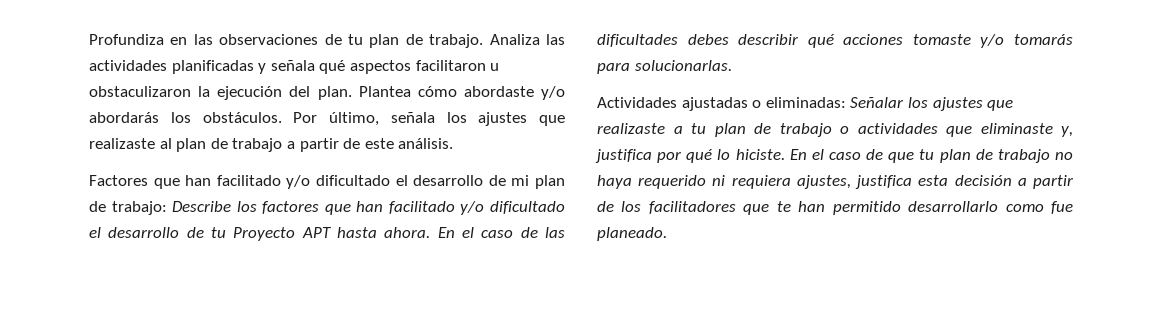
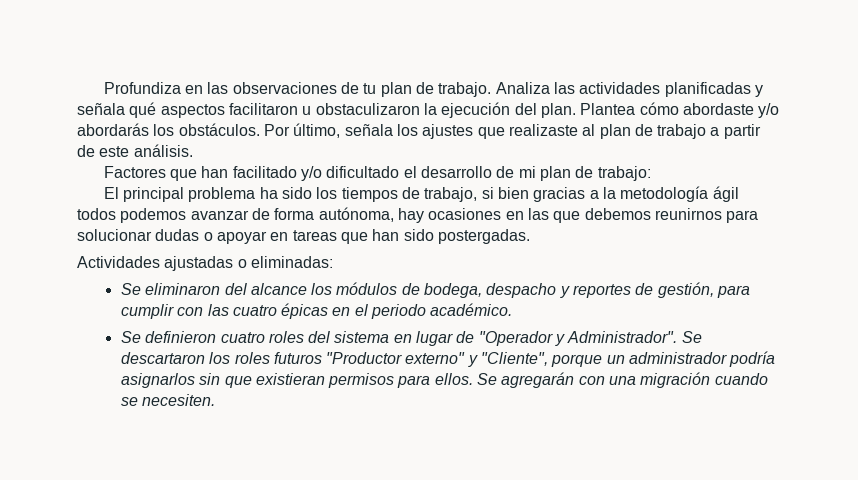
[172,201,565,215] [89,227,565,241] [597,34,1073,48] [597,60,732,74] [597,97,1014,111] [597,123,1073,137] [595,149,1074,163] [597,175,1073,189] [597,201,1073,215] [597,227,667,241] Describe los factores que han facilitado y/o dificultado el desarrollo de tu Proyecto APT hasta ahora. En el caso de las dificultades debes describir qué acciones tomaste y/o tomarás para solucionarlas. // Actividades ajustadas o eliminadas: Señalar los ajustes que realizaste a tu plan de trabajo o actividades que eliminaste y, justifica por qué lo hiciste. En el caso de que tu plan de trabajo no haya requerido ni requiera ajustes, justifica esta decisión a partir de los facilitadores que te han permitido desarrollarlo como fue planeado. -> [103,186,739,202] [77,207,759,223] [77,229,530,244] [77,256,333,271] [120,282,751,298] [120,303,513,319] [120,331,702,346] [120,351,776,367] [120,372,768,388] [120,394,216,406] // El principal problema ha sido los tiempos de trabajo, si bien gracias a la metodología ágil todos podemos avanzar de forma autónoma, hay ocasiones en las que debemos reunirnos para solucionar dudas o apoyar en tareas que han sido postergadas. // Actividades ajustadas o eliminadas: // Se eliminaron del alcance los módulos de bodega, despacho y reportes de gestión, para cumplir con las cuatro épicas en el periodo académico. // Se definieron cuatro roles del sistema en lugar de "Operador y Administrador". Se descartaron los roles futuros "Productor externo" y "Cliente", porque un administrador podría asignarlos sin que existieran permisos para ellos. Se agregarán con una migración cuando se necesiten.

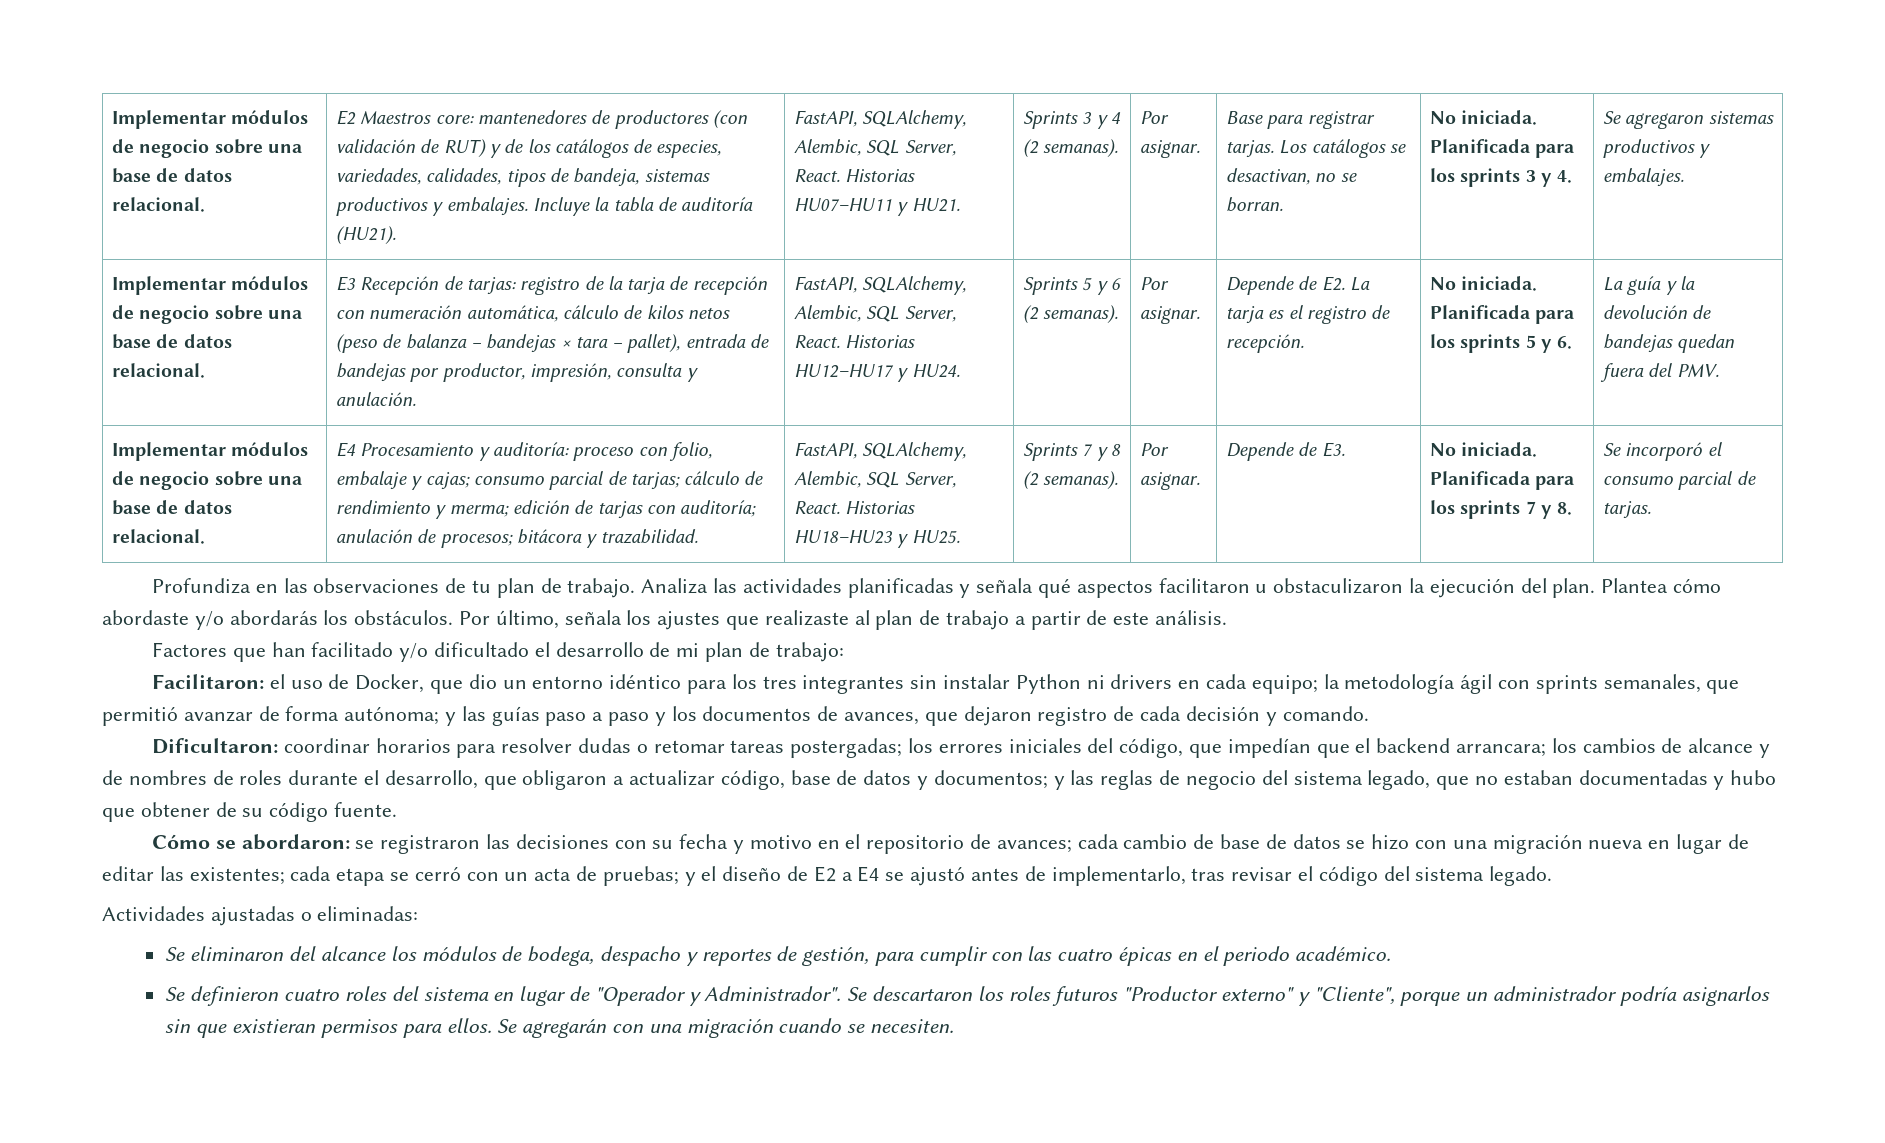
(103, 88) none -> [112,110,309,129] [112,139,302,158] [112,168,232,183] [112,197,206,212] [336,110,748,129] [336,139,722,158] [336,168,710,187] [336,197,754,216] [336,226,397,244] [794,110,967,129] [794,139,956,156] [794,169,916,182] [794,198,960,216] [1023,111,1121,129] [1023,139,1119,157] [1140,111,1170,124] [1140,140,1201,158] [1226,111,1375,129] [1226,139,1406,158] [1226,168,1357,185] [1226,197,1284,212] [1430,110,1538,125] [1430,139,1575,158] [1430,168,1573,187] [1603,111,1774,129] [1603,139,1711,158] [1603,168,1685,187] [112,276,309,295] [112,305,302,324] [112,334,232,349] [112,363,206,378] [336,276,768,295] [336,305,730,322] [336,334,769,353] [336,363,698,382] [336,392,417,406] [794,276,967,295] [794,305,956,322] [794,335,916,348] [794,364,960,382] [1023,277,1121,295] [1023,305,1119,323] [1140,277,1170,290] [1140,306,1201,324] [1226,276,1370,295] [1226,305,1391,324] [1226,334,1305,353] [1430,276,1538,291] [1430,305,1575,324] [1430,334,1573,353] [1603,276,1695,295] [1603,305,1712,319] [1603,334,1736,353] [1600,363,1719,382] [112,442,309,461] [112,471,302,490] [112,500,232,515] [112,529,206,544] [336,442,712,461] [336,471,764,490] [336,500,757,519] [336,529,698,548] [794,442,967,461] [794,471,956,488] [794,501,916,514] [794,530,960,548] [1023,443,1121,461] [1023,471,1119,489] [1140,443,1170,456] [1140,472,1201,490] [1226,442,1345,461] [1430,442,1538,457] [1430,471,1575,490] [1430,500,1573,519] [1603,442,1722,461] [1603,471,1756,490] [1603,501,1652,519] Implementar módulos de negocio sobre una base de datos relacional. | E2 Maestros core: mantenedores de productores (con validación de RUT) y de los catálogos de especies, variedades, calidades, tipos de bandeja, sistemas productivos y embalajes. Incluye la tabla de auditoría (HU21). | FastAPI, SQLAlchemy, Alembic, SQL Server, React. Historias HU07–HU11 y HU21. | Sprints 3 y 4 (2 semanas). | Por asignar. | Base para registrar tarjas. Los catálogos se desactivan, no se borran. | No iniciada. Planificada para los sprints 3 y 4. | Se agregaron sistemas productivos y embalajes. // Implementar módulos de negocio sobre una base de datos relacional. | E3 Recepción de tarjas: registro de la tarja de recepción con numeración automática, cálculo de kilos netos (peso de balanza − bandejas × tara − pallet), entrada de bandejas por productor, impresión, consulta y anulación. | FastAPI, SQLAlchemy, Alembic, SQL Server, React. Historias HU12–HU17 y HU24. | Sprints 5 y 6 (2 semanas). | Por asignar. | Depende de E2. La tarja es el registro de recepción. | No iniciada. Planificada para los sprints 5 y 6. | La guía y la devolución de bandejas quedan fuera del PMV. // Implementar módulos de negocio sobre una base de datos relacional. | E4 Procesamiento y auditoría: proceso con folio, embalaje y cajas; consumo parcial de tarjas; cálculo de rendimiento y merma; edición de tarjas con auditoría; anulación de procesos; bitácora y trazabilidad. | FastAPI, SQLAlchemy, Alembic, SQL Server, React. Historias HU18–HU23 y HU25. | Sprints 7 y 8 (2 semanas). | Por asignar. | Depende de E3. | No iniciada. Planificada para los sprints 7 y 8. | Se incorporó el consumo parcial de tarjas. //
[103,186,739,202] [77,207,759,223] [77,229,530,244] El principal problema ha sido los tiempos de trabajo, si bien gracias a la metodología ágil todos podemos avanzar de forma autónoma, hay ocasiones en las que debemos reunirnos para solucionar dudas o apoyar en tareas que han sido postergadas. -> [151,674,1740,694] [102,706,1369,726] [151,738,1771,758] [102,770,1777,790] [102,802,398,822] [151,834,1749,854] [102,866,1553,886] Facilitaron: el uso de Docker, que dio un entorno idéntico para los tres integrantes sin instalar Python ni drivers en cada equipo; la metodología ágil con sprints semanales, que permitió avanzar de forma autónoma; y las guías paso a paso y los documentos de avances, que dejaron registro de cada decisión y comando. // Dificultaron: coordinar horarios para resolver dudas o retomar tareas postergadas; los errores iniciales del código, que impedían que el backend arrancara; los cambios de alcance y de nombres de roles durante el desarrollo, que obligaron a actualizar código, base de datos y documentos; y las reglas de negocio del sistema legado, que no estaban documentadas y hubo que obtener de su código fuente. // Cómo se abordaron: se registraron las decisiones con su fecha y motivo en el repositorio de avances; cada cambio de base de datos se hizo con una migración nueva en lugar de editar las existentes; cada etapa se cerró con un acta de pruebas; y el diseño de E2 a E4 se ajustó antes de implementarlo, tras revisar el código del sistema legado.

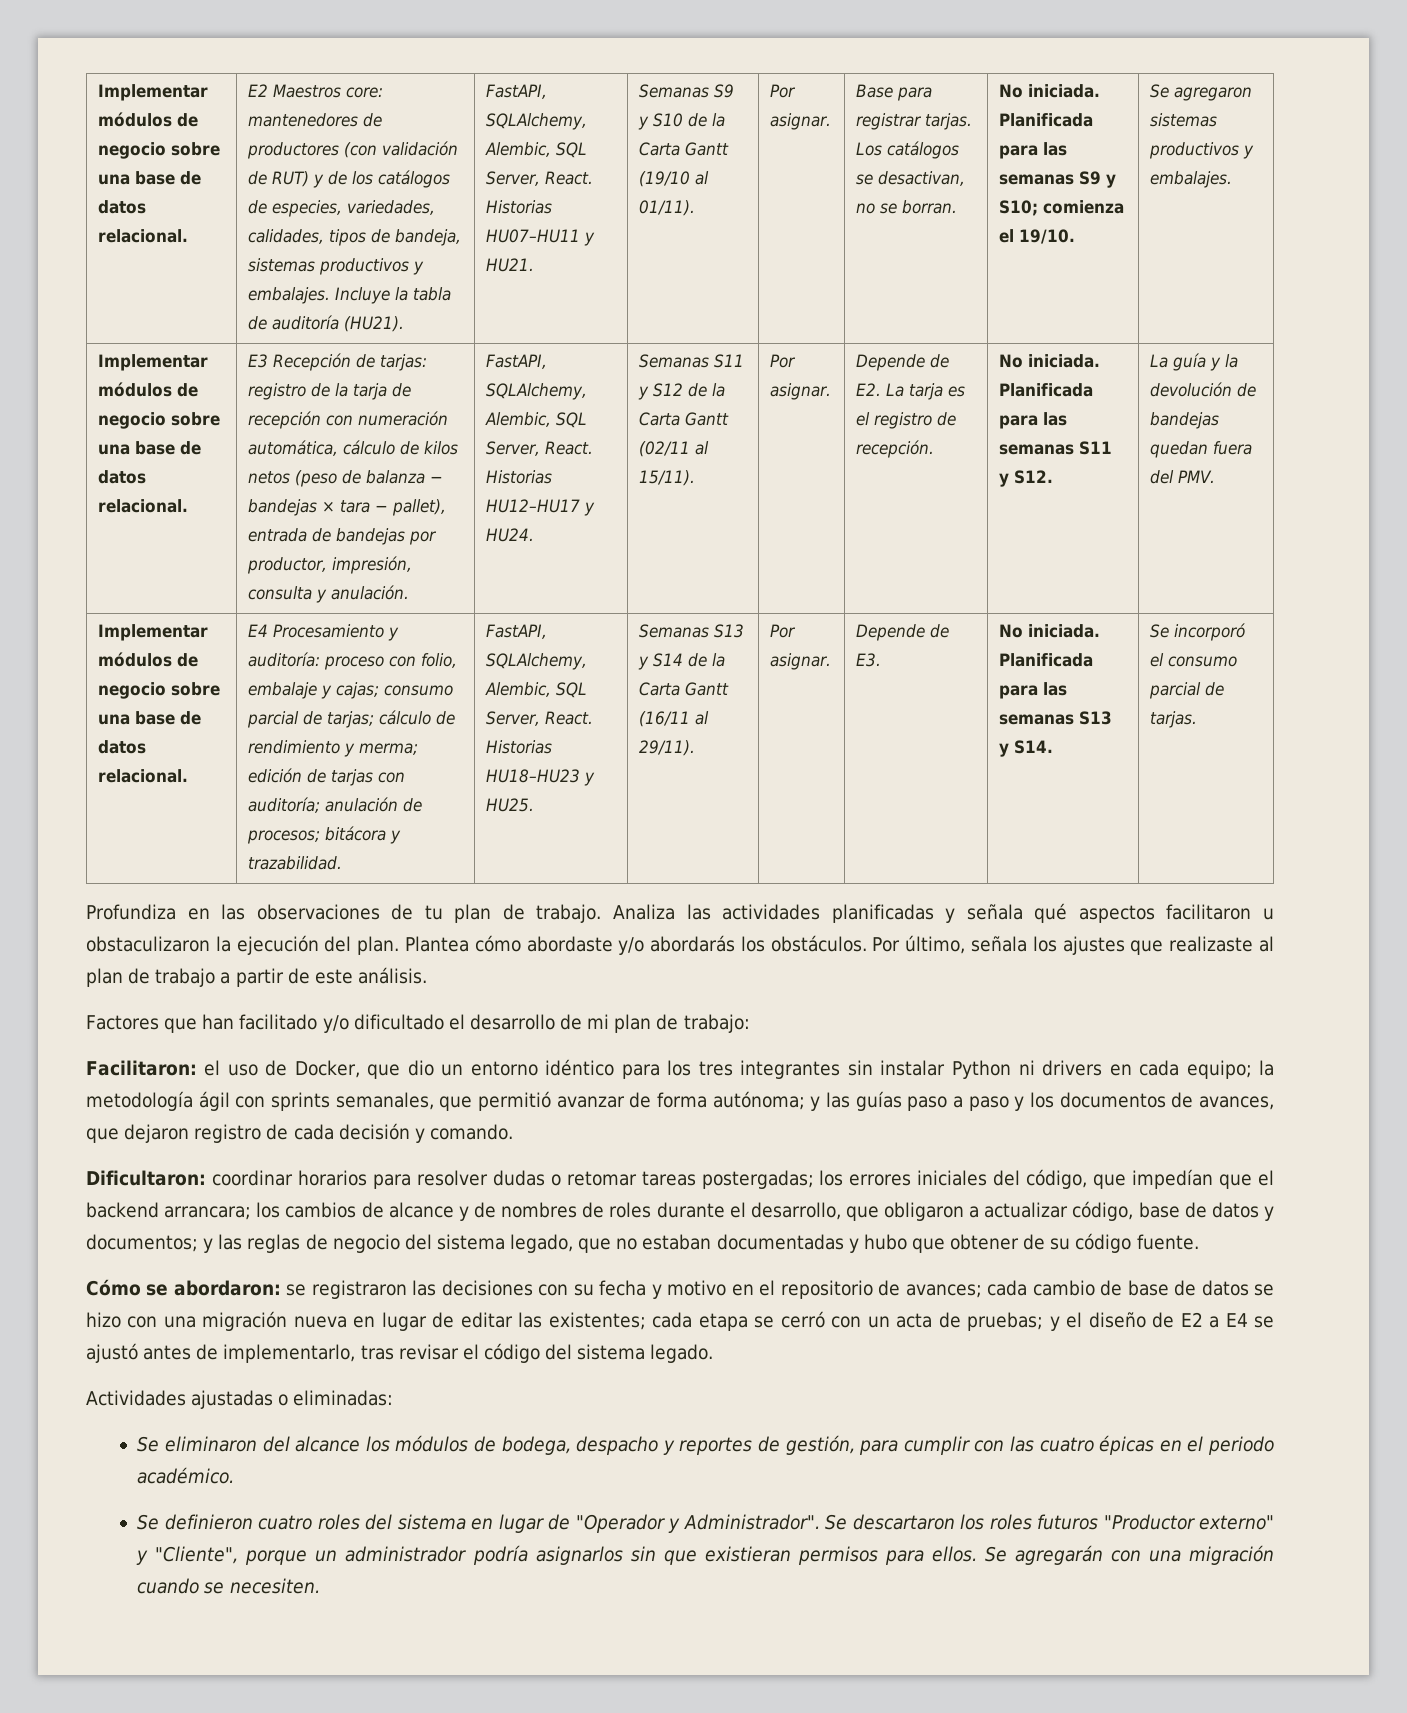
[1023,111,1121,129] [1023,139,1119,157] Sprints 3 y 4 (2 semanas). -> [639,84,735,98] [638,113,726,130] [639,142,730,156] [639,171,710,187] [639,200,696,216] Semanas S9 y S10 de la Carta Gantt (19/10 al 01/11).
[1430,168,1573,187] los sprints 3 y 4. -> [1043,142,1068,156] [999,171,1117,188] [999,200,1125,216] [999,229,1076,244] las semanas S9 y S10; comienza el 19/10.
[1023,277,1121,295] [1023,305,1119,323] Sprints 5 y 6 (2 semanas). -> [639,354,745,368] [638,383,726,400] [639,412,730,426] [639,441,710,457] [639,470,696,486] Semanas S11 y S12 de la Carta Gantt (02/11 al 15/11).
[1430,334,1573,353] los sprints 5 y 6. -> [1043,412,1068,426] [999,441,1113,455] [999,470,1054,487] las semanas S11 y S12.
[1023,443,1121,461] [1023,471,1119,489] Sprints 7 y 8 (2 semanas). -> [639,624,745,638] [638,653,726,670] [639,682,730,696] [639,711,710,727] [639,740,696,756] Semanas S13 y S14 de la Carta Gantt (16/11 al 29/11).
[1430,500,1573,519] los sprints 7 y 8. -> [1043,682,1068,696] [999,711,1113,725] [999,740,1054,757] las semanas S13 y S14.

